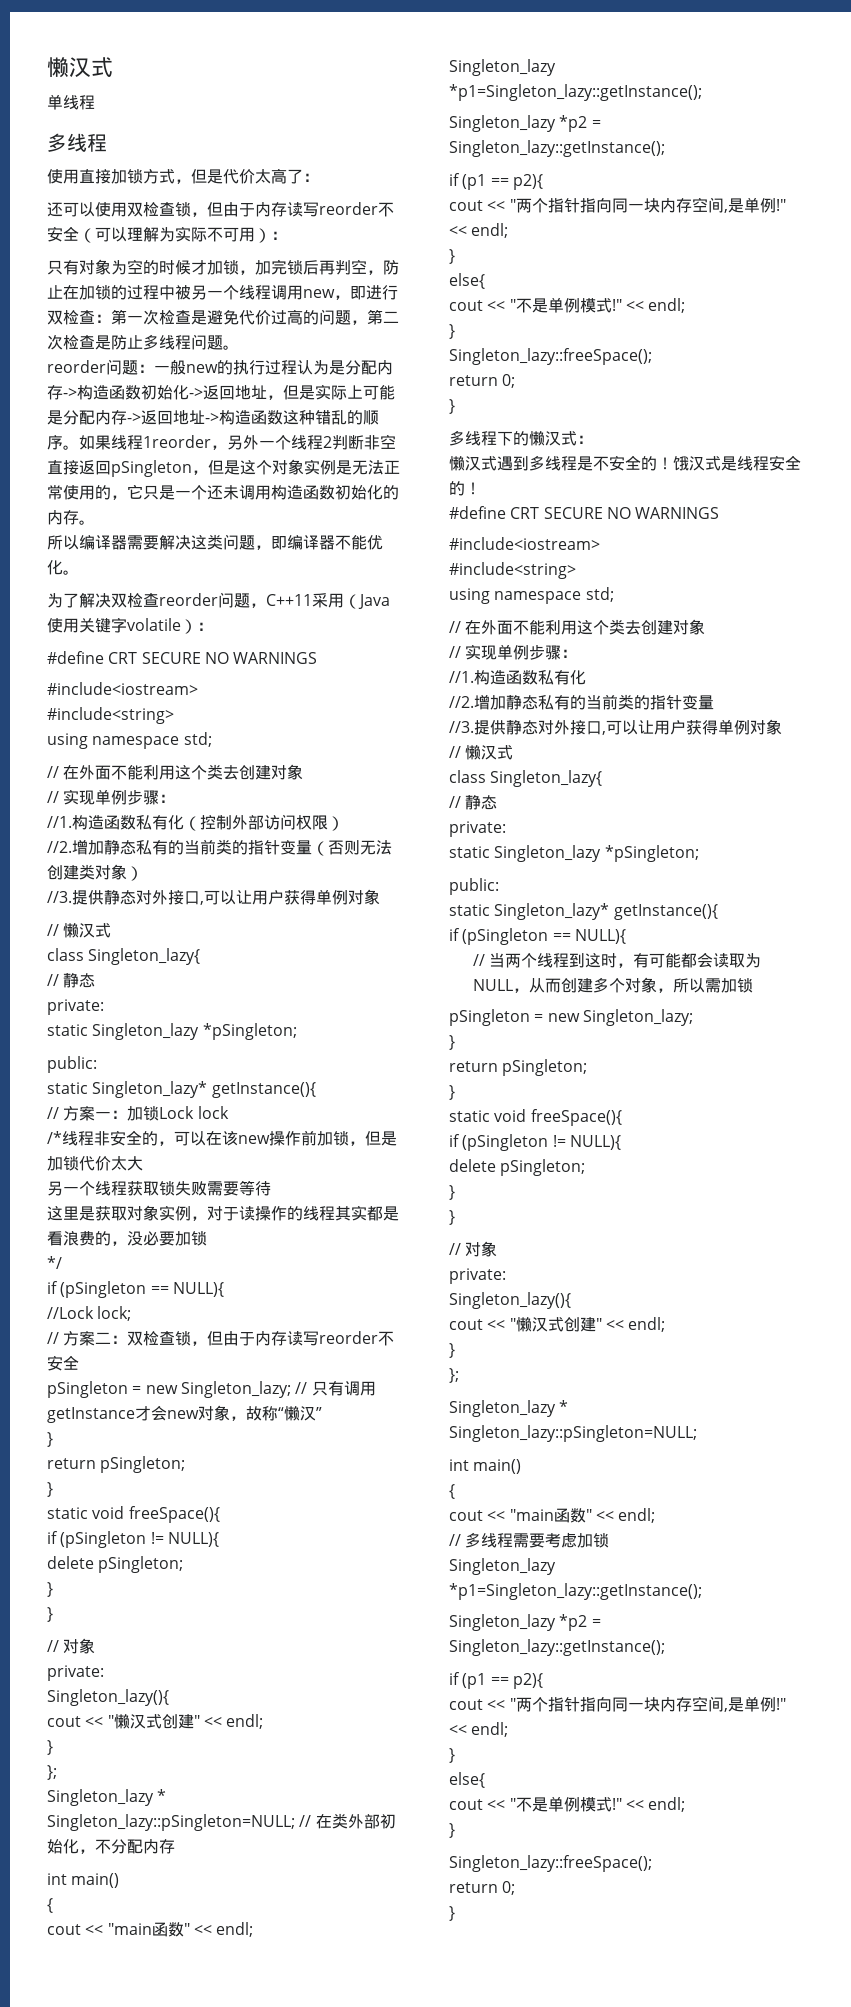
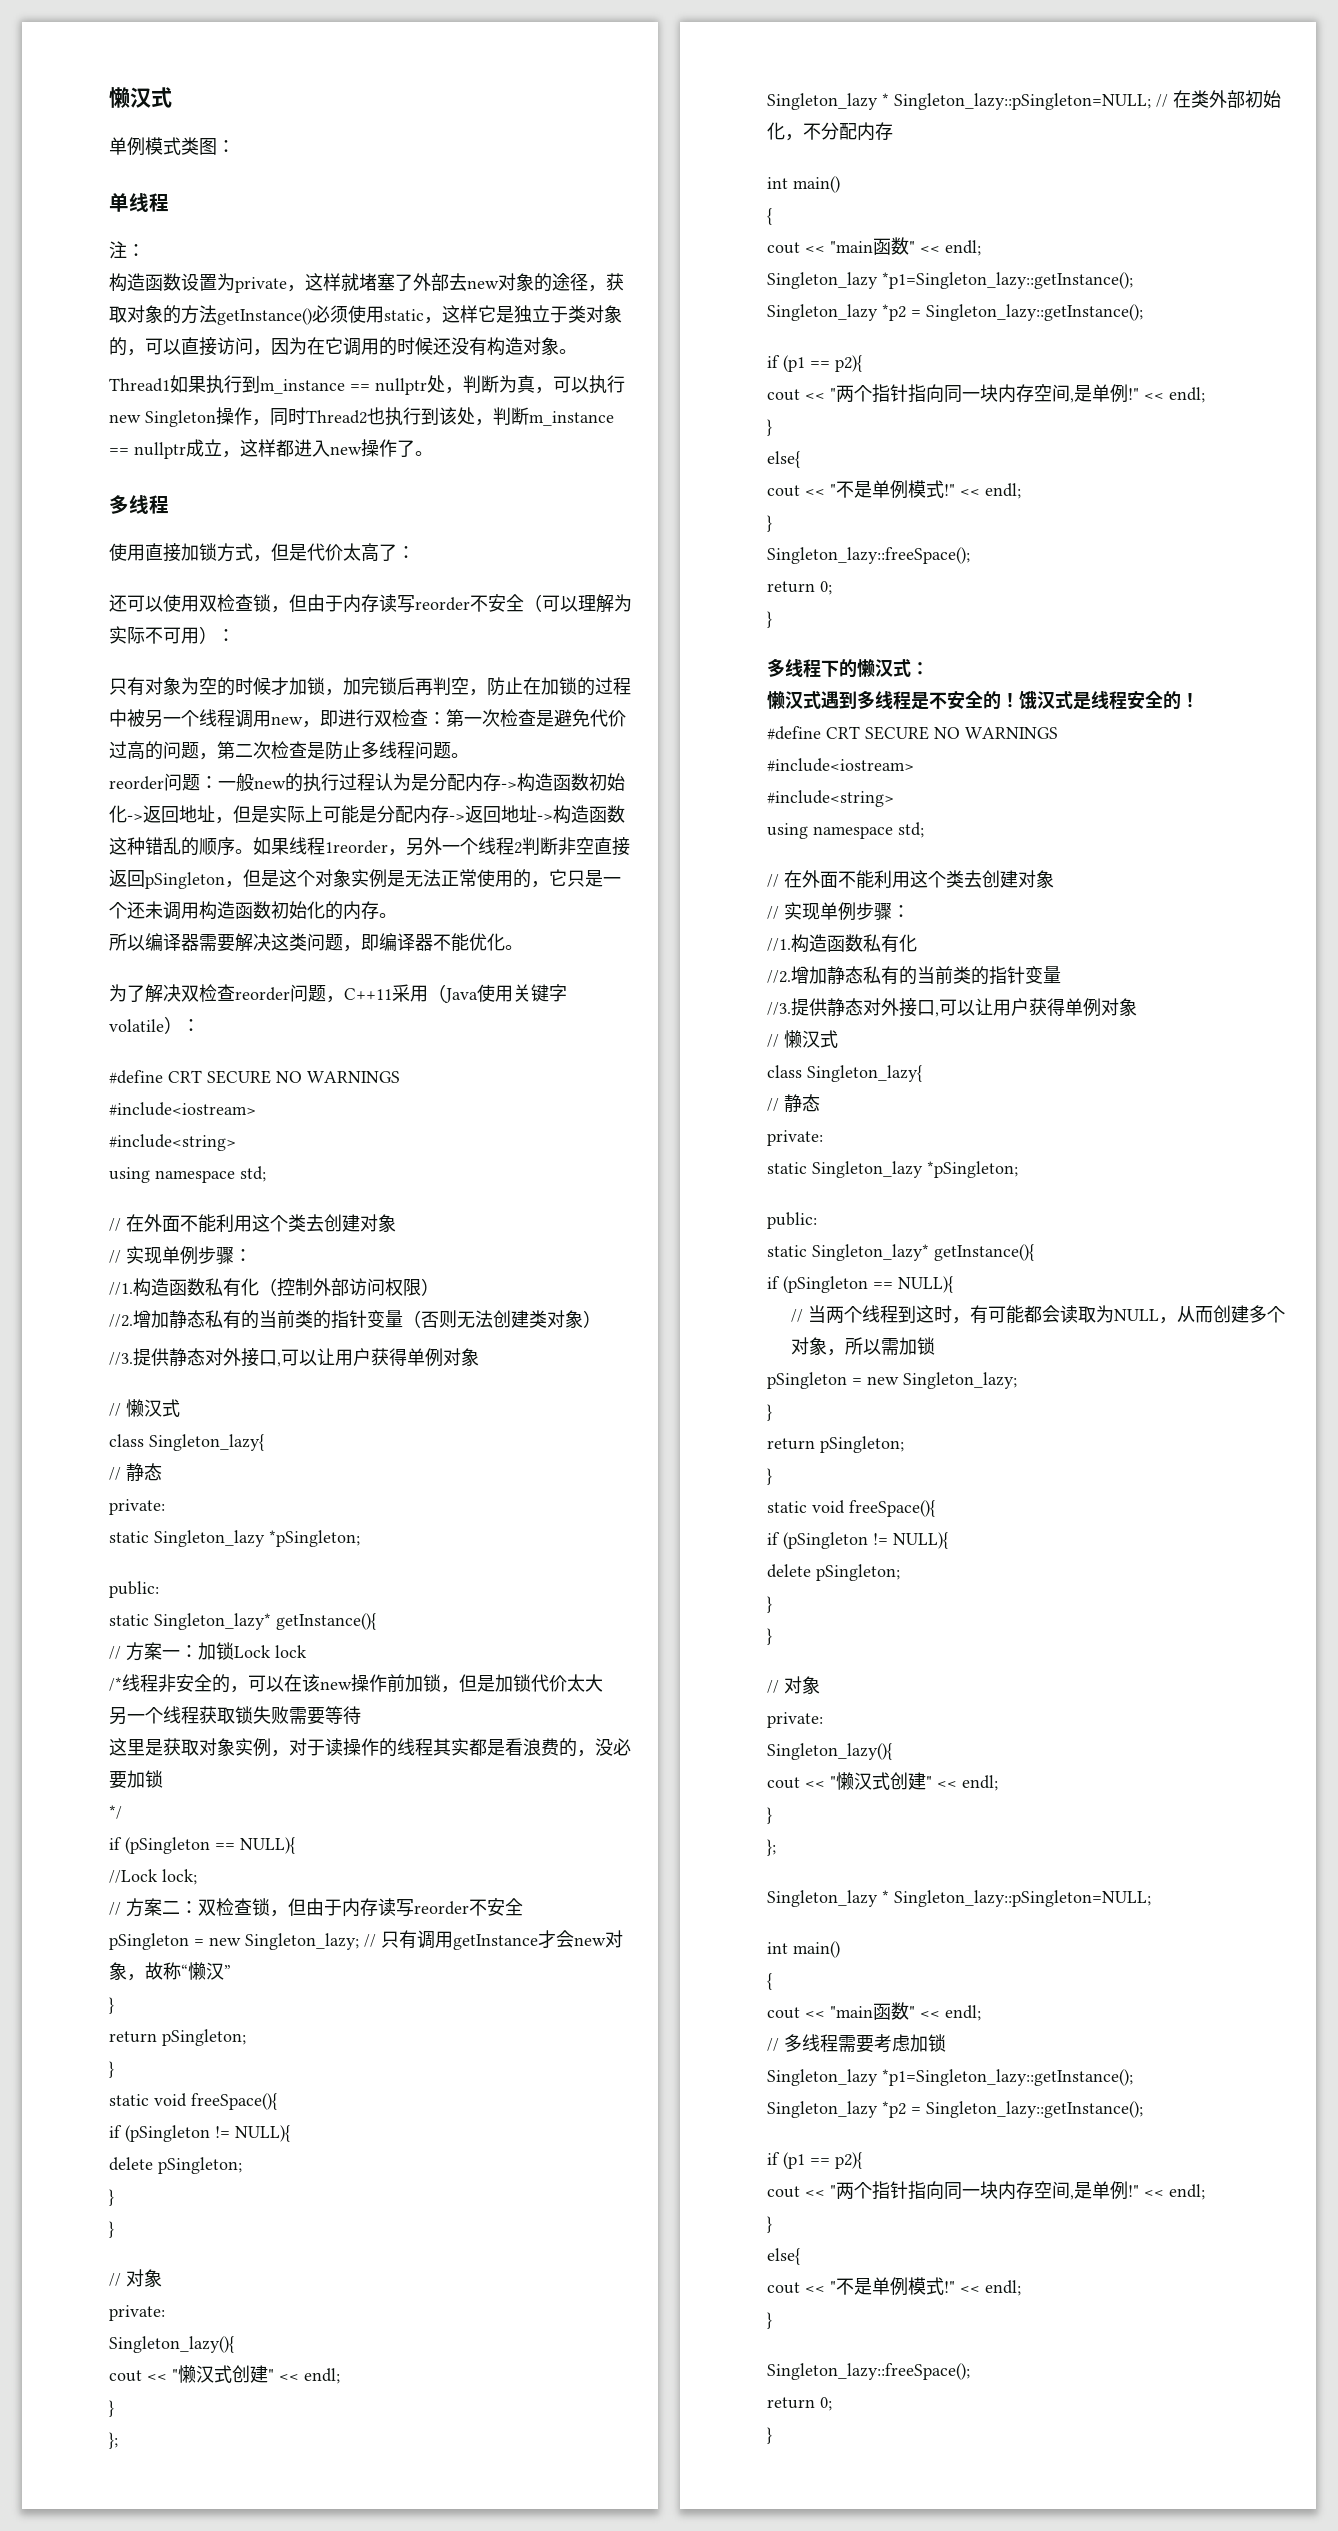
[63,95,95,110] 线程 -> [127,137,235,156] [109,193,169,212] [109,241,145,259] [109,273,624,293] [109,305,622,325] [109,337,577,356] [109,375,625,395] [109,407,614,427] [109,439,433,459] 例模式类图： // 单线程 // 注： // 构造函数设置为private，这样就堵塞了外部去new对象的途径，获取对象的方法getInstance()必须使用static，这样它是独立于类对象的，可以直接访问，因为在它调用的时候还没有构造对象。 // Thread1如果执行到m_instance == nullptr处，判断为真，可以执行new Singleton操作，同时Thread2也执行到该处，判断m_instance == nullptr成立，这样都进入new操作了。

